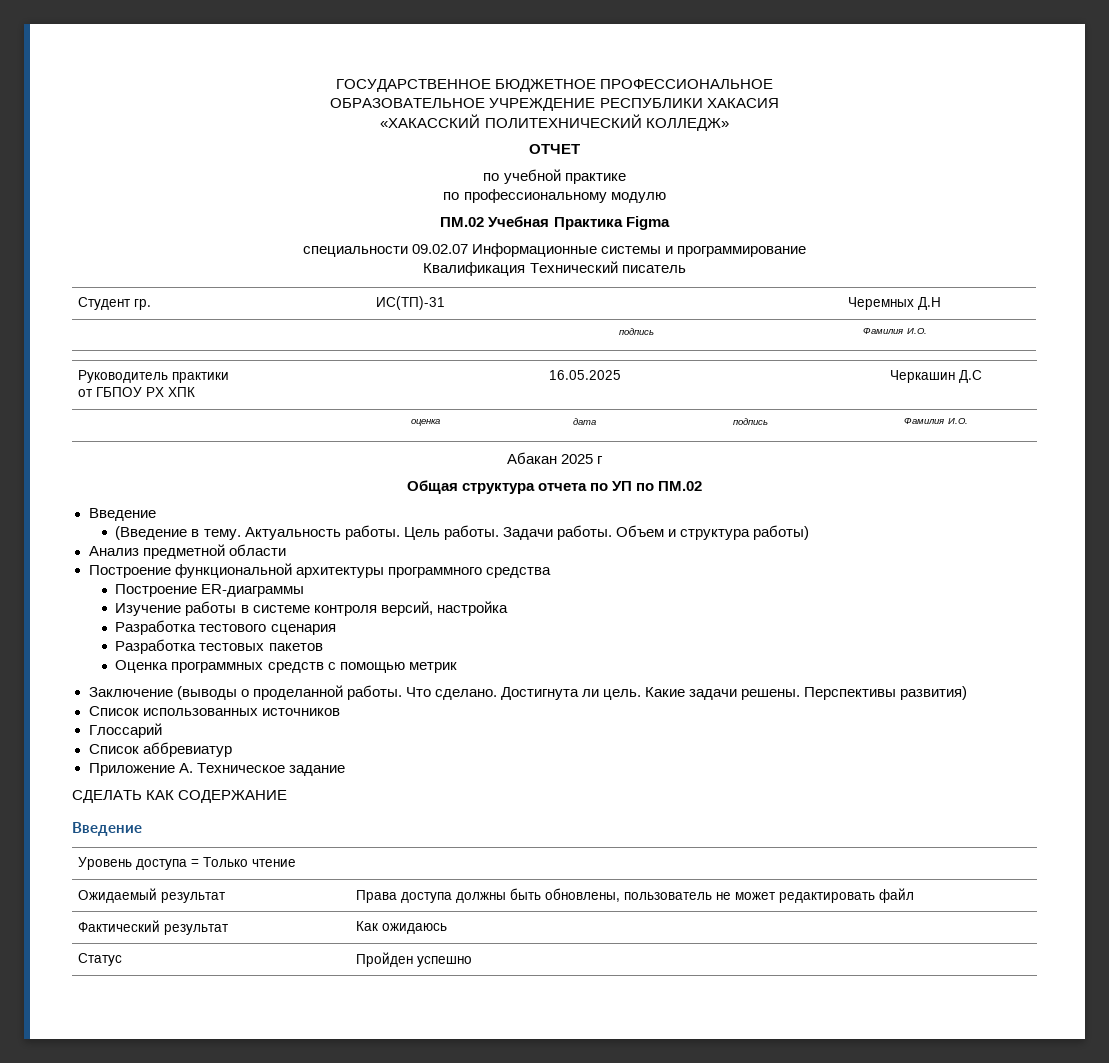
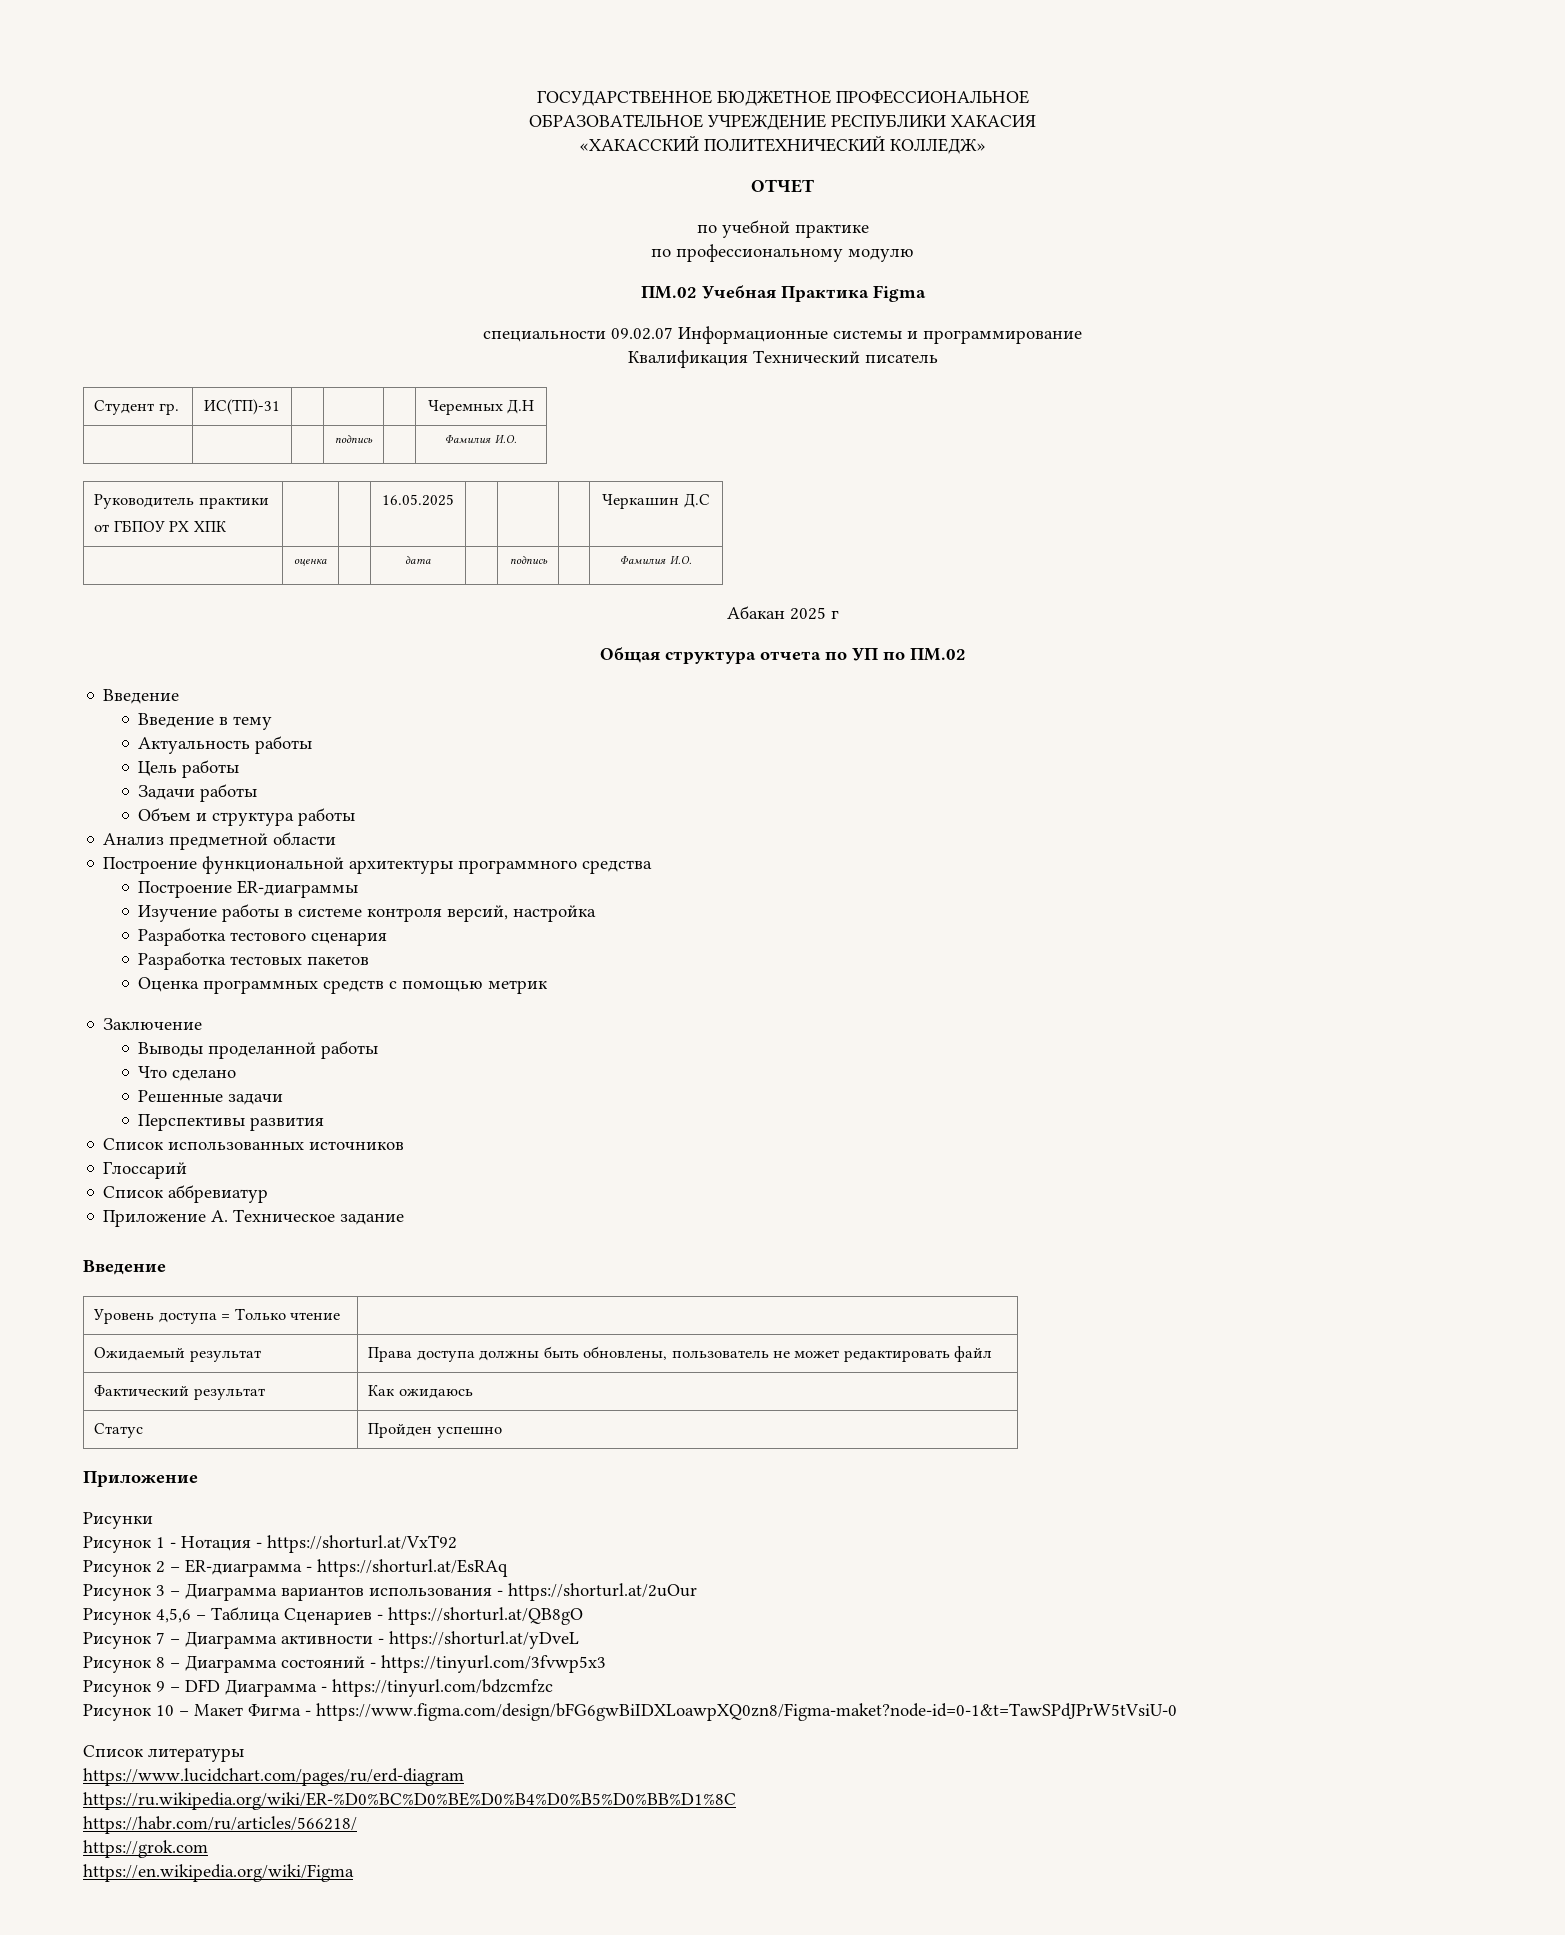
[115,525,612,540] (Введение в тему. Актуальность работы. Цель работы. Задачи работы. -> [138,713,273,730] [138,736,313,754] [138,760,240,778] [138,784,258,802] Введение в тему // Актуальность работы // Цель работы // Задачи работы //
[752,525,809,540] работы) -> [298,808,356,826] работы
[176,685,968,700] (выводы о проделанной работы. Что сделано. Достигнута ли цель. Какие задачи решены. Перспективы развития) -> [138,1041,379,1059] [138,1066,237,1081] [138,1090,284,1105] [138,1114,325,1131] // Выводы проделанной работы // Что сделано // Решенные задачи // Перспективы развития
[72,790,288,803] // СДЕЛАТЬ КАК СОДЕРЖАНИЕ -> (405, 1219) none
(473, 961) none -> [83,1471,198,1487] [83,1512,153,1529] [83,1535,457,1553] [83,1559,508,1577] [83,1583,697,1601] [83,1607,583,1625] [83,1631,579,1649] [83,1655,606,1673] [83,1679,553,1697] [83,1703,1177,1721] [83,1745,244,1762] [83,1768,464,1786] [83,1792,736,1810] [83,1816,357,1834] [83,1840,208,1858] [83,1864,354,1882] // Приложение // Рисунки // Рисунок 1 - Нотация - https://shorturl.at/VxT92 // Рисунок 2 – ER-диаграмма - https://shorturl.at/EsRAq // Рисунок 3 – Диаграмма вариантов использования - https://shorturl.at/2uOur // Рисунок 4,5,6 – Таблица Сценариев - https://shorturl.at/QB8gO // Рисунок 7 – Диаграмма активности - https://shorturl.at/yDveL // Рисунок 8 – Диаграмма состояний - https://tinyurl.com/3fvwp5x3 // Рисунок 9 – DFD Диаграмма - https://tinyurl.com/bdzcmfzc // Рисунок 10 – Макет Фигма - https://www.figma.com/design/bFG6gwBiIDXLoawpXQ0zn8/Figma-maket?node-id=0-1&t=TawSPdJPrW5tVsiU-0 // Список литературы // https://www.lucidchart.com/pages/ru/erd-diagram // https://ru.wikipedia.org/wiki/ER-%D0%BC%D0%BE%D0%B4%D0%B5%D0%BB%D1%8C // https://habr.com/ru/articles/566218/ // https://grok.com // https://en.wikipedia.org/wiki/Figma

